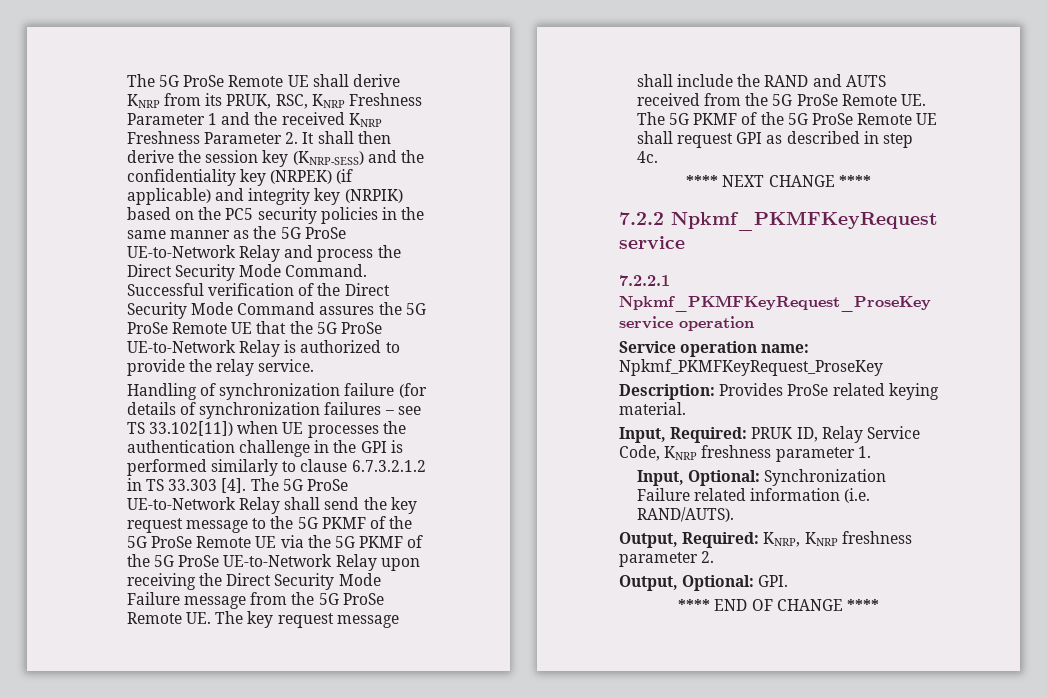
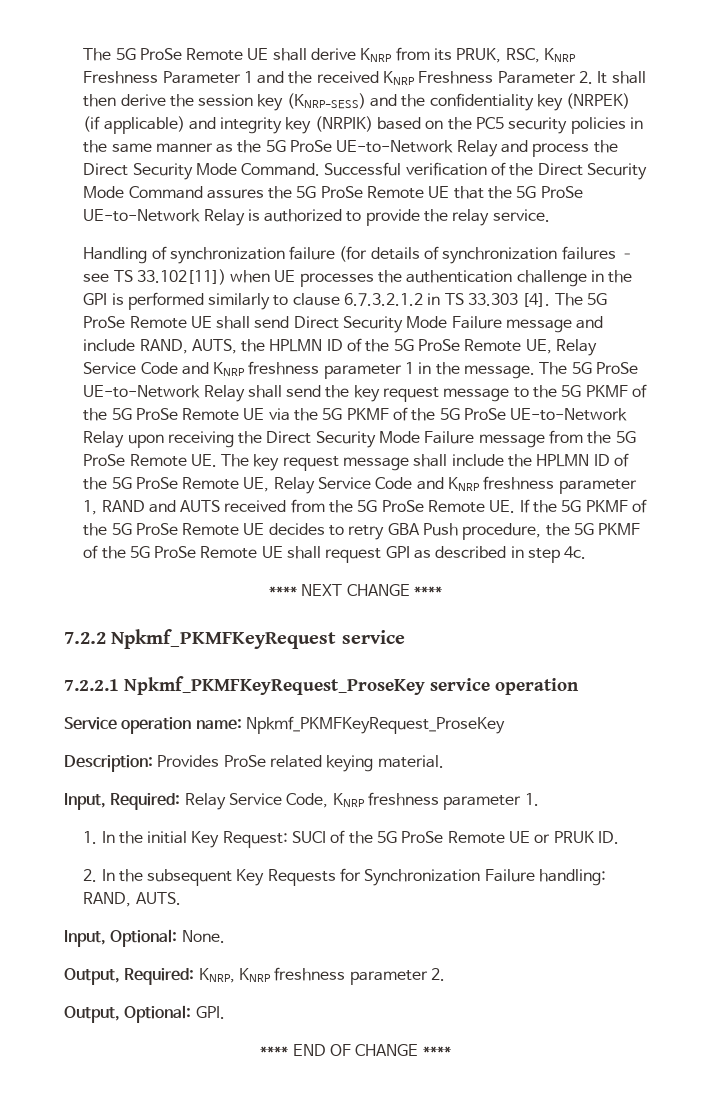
(348, 485) none -> [129,316,604,333] [83,338,598,356] [83,361,639,379] Remote UE shall send Direct Security Mode Failure message and include RAND, AUTS, the HPLMN ID of the 5G ProSe Remote UE, Relay Service Code and KNRP freshness parameter 1 in the message. The 5G ProSe
(761, 80) none -> [536,453,630,467] [83,476,637,494] [83,500,98,515] HPLMN ID of the 5G ProSe Remote UE, Relay Service Code and KNRP freshness parameter 1,
[636,112,665,125] The -> [519,499,647,513] [83,523,570,540] If the 5G PKMF of the 5G ProSe Remote UE decides to retry GBA Push procedure, the
[751,427,818,442] PRUK ID, -> (181, 801) none
[636,469,887,486] [636,488,871,503] [636,507,734,522] Input, Optional: Synchronization Failure related information (i.e. RAND/AUTS). -> [83,830,619,848] [83,868,607,886] [83,892,181,907] [64,929,225,947] 1. In the initial Key Request: SUCI of the 5G ProSe Remote UE or PRUK ID. // 2. In the subsequent Key Requests for Synchronization Failure handling: RAND, AUTS. // Input, Optional: None.

